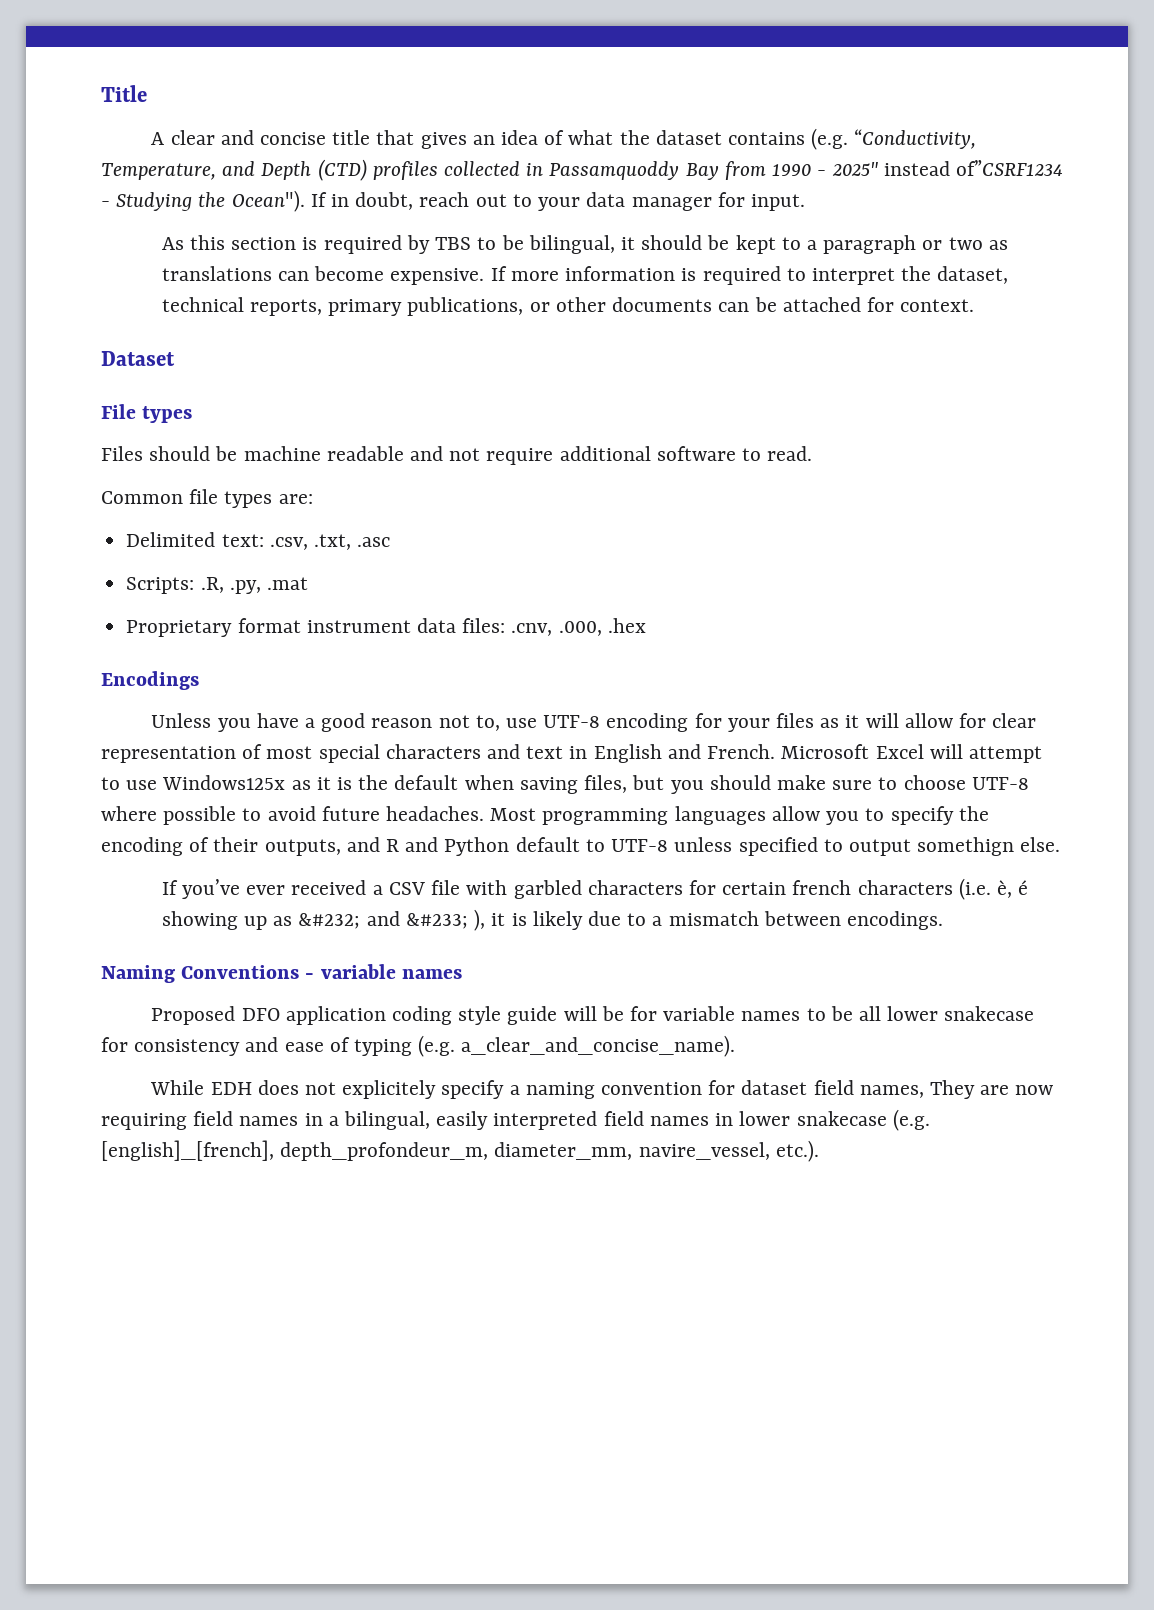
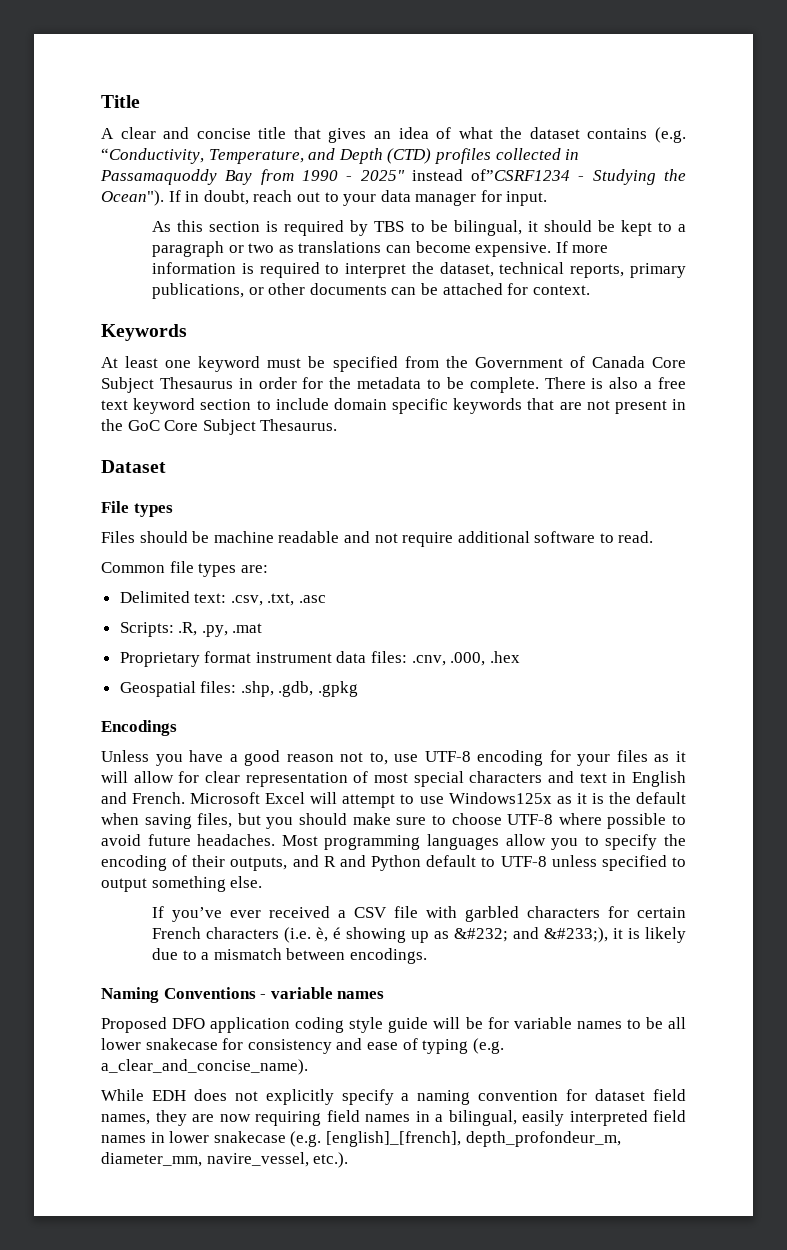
[549,161,680,180] Passamquoddy -> [100,169,217,185] Passamaquoddy
(975, 305) none -> [101,324,187,341] [101,356,686,372] [101,377,686,393] [101,398,686,414] [101,419,338,435] // Keywords // At least one keyword must be specified from the Government of Canada Core Subject Thesaurus in order for the metadata to be complete. There is also a free text keyword section to include domain specific keywords that are not present in the GoC Core Subject Thesaurus.
(646, 625) none -> [119,681,359,697] // Geospatial files: .shp, .gdb, .gpkg
[917,837,1015,856] somethign -> [151,876,226,892] something
[792,880,852,895] french -> [152,927,202,939] French
[405,909,486,931] &#233; ), -> [544,927,609,943] &#233;),
[342,1080,437,1099] explicitely -> [265,1089,334,1105] explicitly
[930,1080,976,1099] They -> [155,1110,187,1126] they

